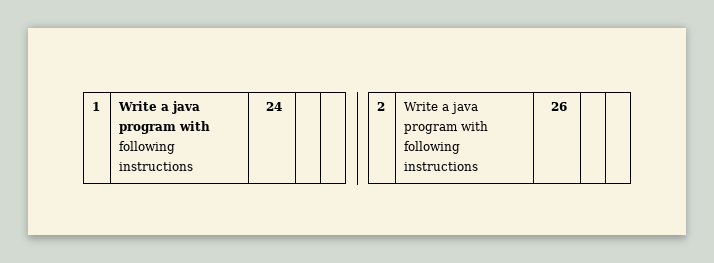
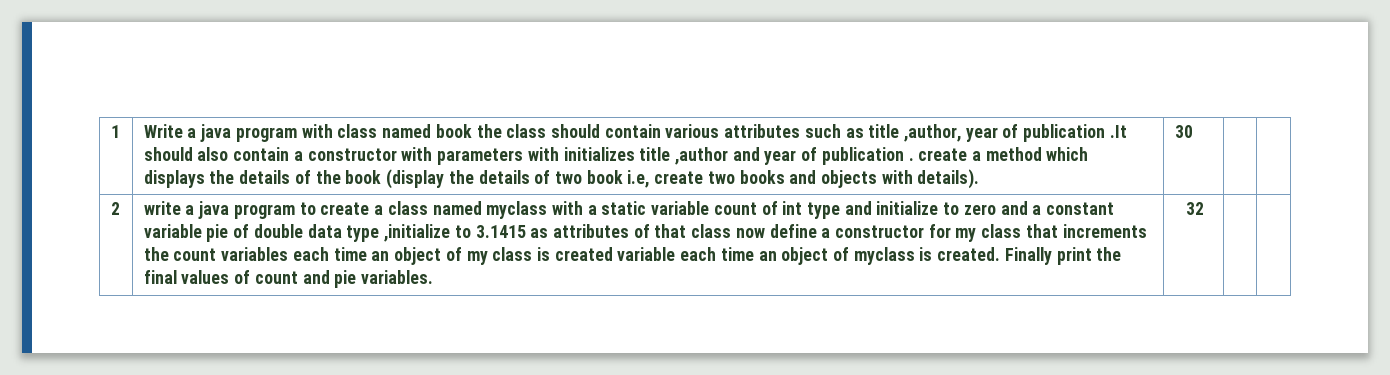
[119,141,176,154] [119,162,194,171] [266,102,283,111] following instructions | 24 -> [337,124,1127,142] [143,147,1089,165] [143,169,980,189] [1174,125,1193,138] class named book the class should contain various attributes such as title ,author, year of publication .It should also contain a constructor with parameters with initializes title ,author and year of publication . create a method which displays the details of the book (display the details of two book i.e, create two books and objects with details). | 30
[404,102,479,114] [404,121,489,134] [404,141,461,154] [404,162,479,171] [551,102,568,111] Write a java program with following instructions | 26 -> [143,201,1115,219] [143,224,1147,242] [143,247,1122,265] [143,270,434,288] [1185,202,1204,215] write a java program to create a class named myclass with a static variable count of int type and initialize to zero and a constant variable pie of double data type ,initialize to 3.1415 as attributes of that class now define a constructor for my class that increments the count variables each time an object of my class is created variable each time an object of myclass is created. Finally print the final values of count and pie variables. | 32

